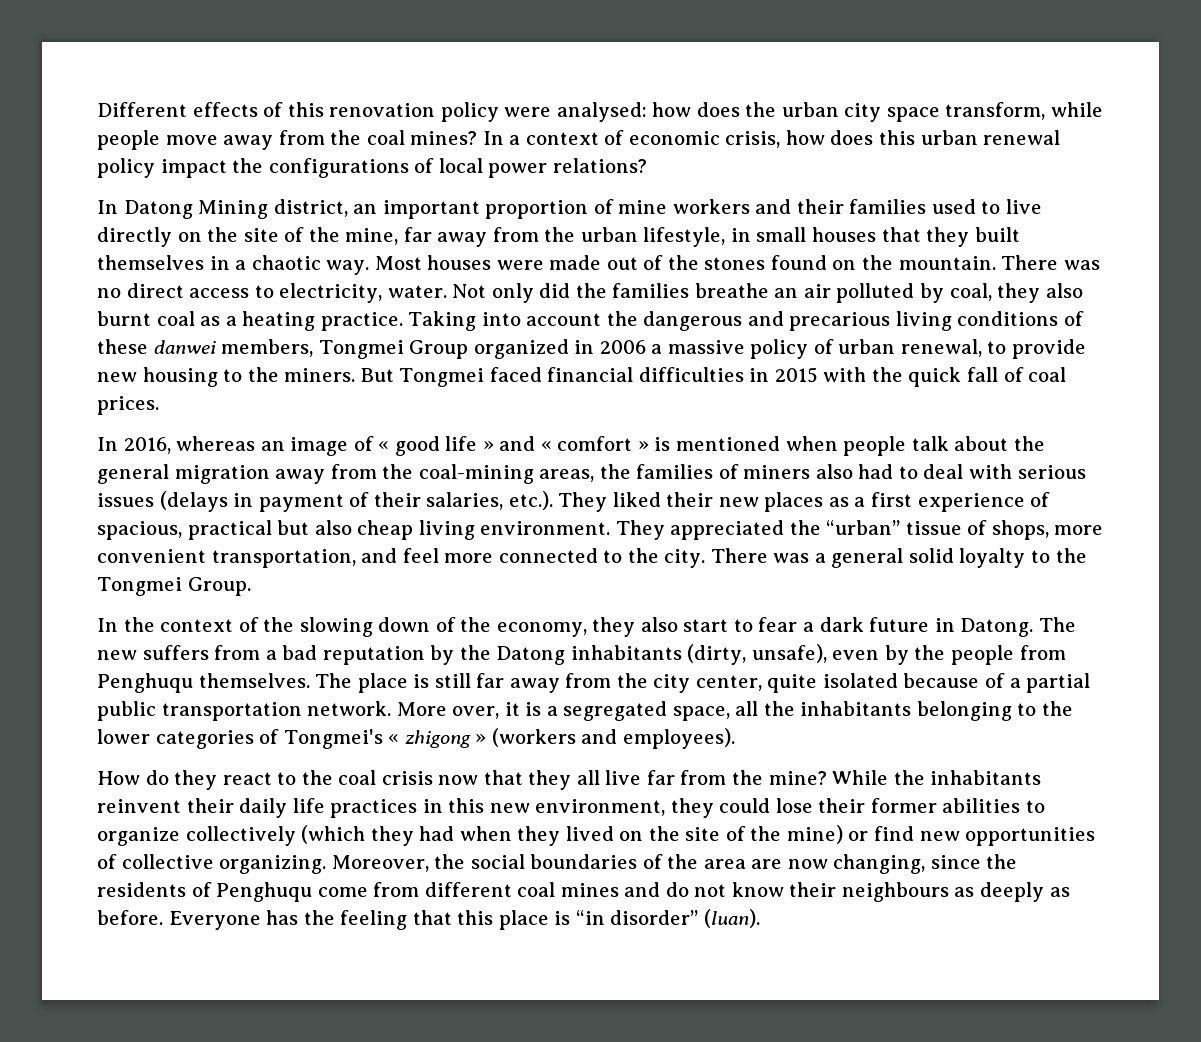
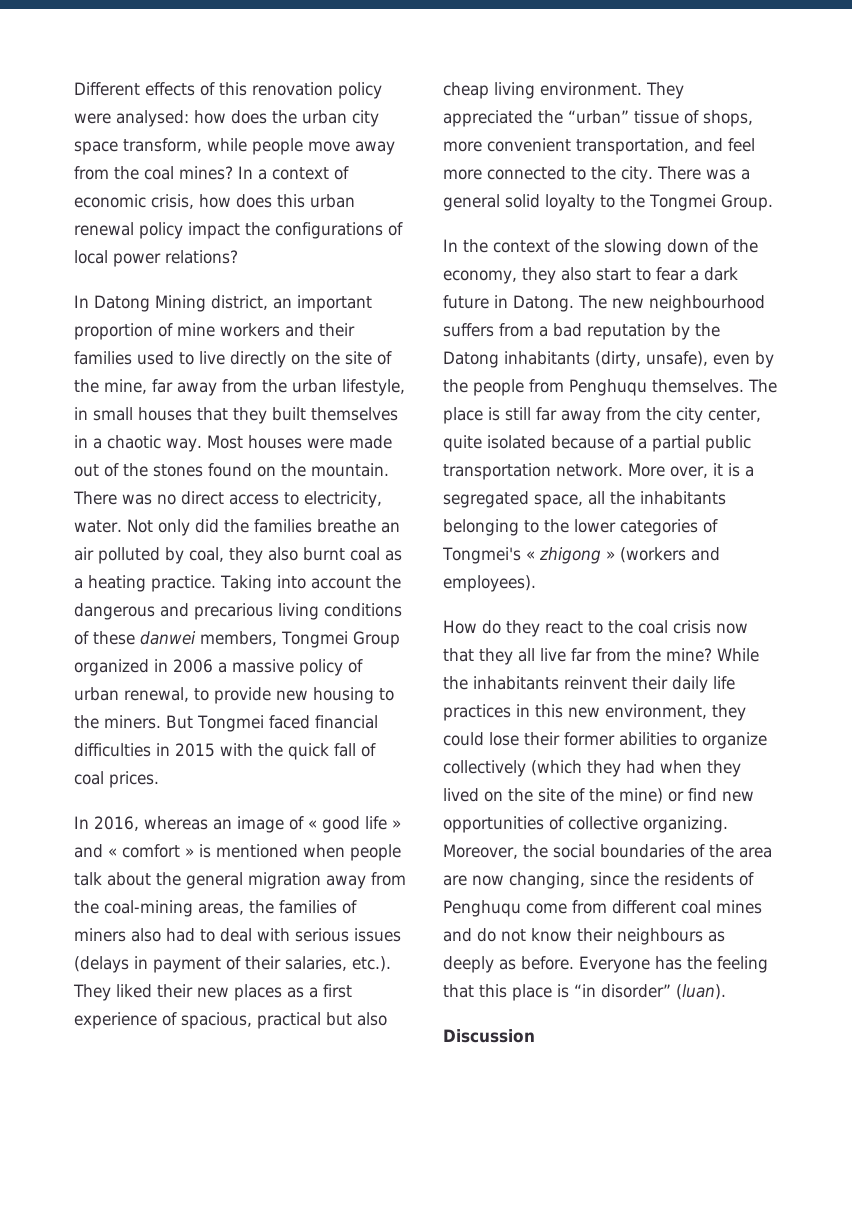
(137, 655) none -> [649,295,765,312] neighbourhood
(760, 918) none -> [443,1029,535,1043] // Discussion

